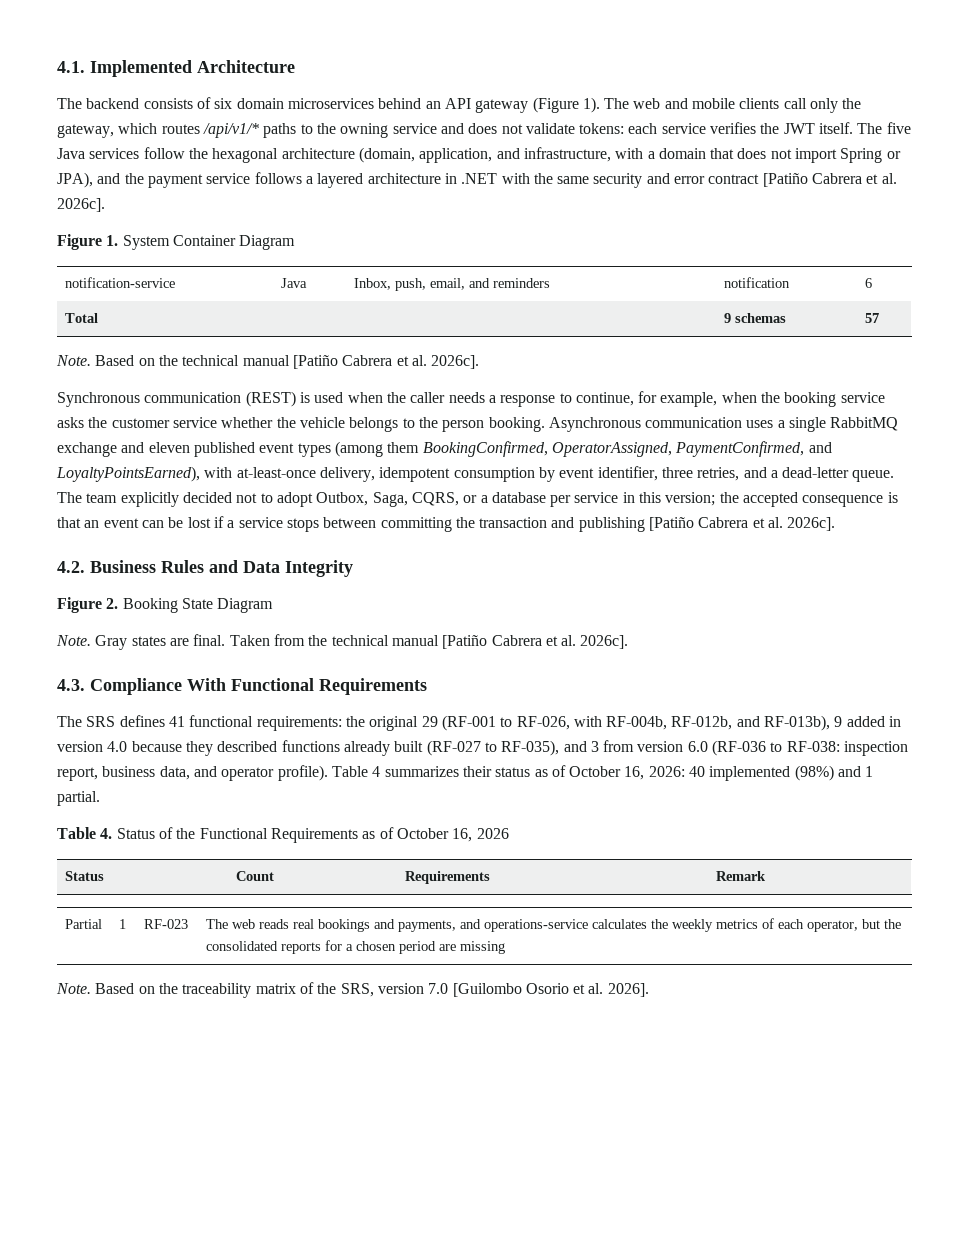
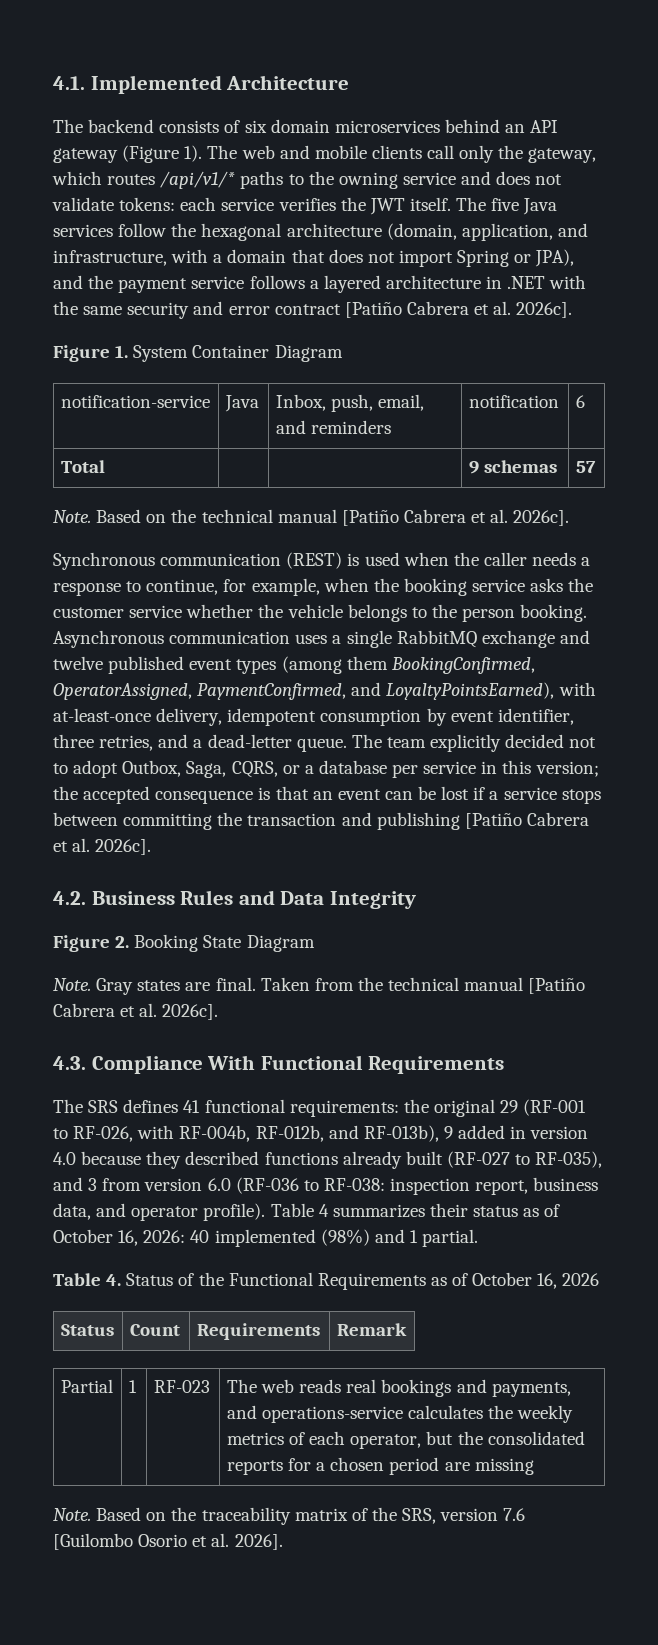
[148,442,190,453] eleven -> [53,656,103,670] twelve
[428,983,449,994] 7.0 -> [503,1508,526,1521] 7.6

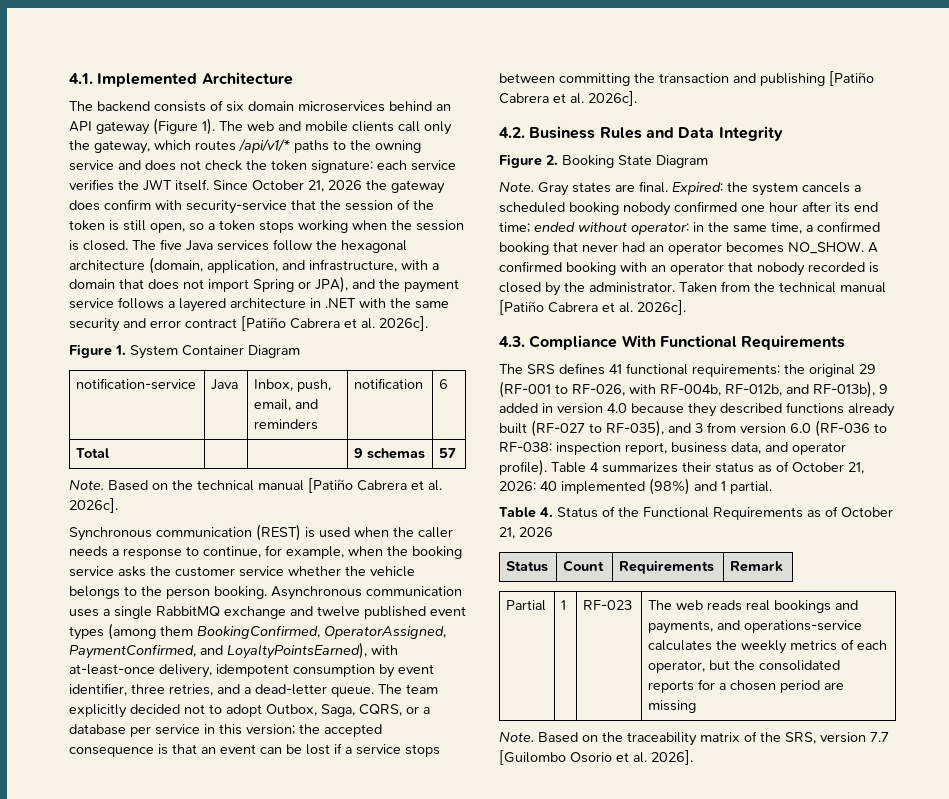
[52,197,176,211] validate tokens: -> [205,160,373,173] check the token signature:
(451, 204) none -> [213,180,445,194] [69,199,434,214] [69,220,464,233] [69,240,128,251] Since October 21, 2026 the gateway does confirm with security-service that the session of the token is still open, so a token stops working when the session is closed.
(256, 984) none -> [672,182,861,196] [499,201,878,216] [499,221,880,235] [499,241,878,255] [499,261,879,276] [499,282,675,296] Expired: the system cancels a scheduled booking nobody confirmed one hour after its end time; ended without operator: in the same time, a confirmed booking that never had an operator becomes NO_SHOW. A confirmed booking with an operator that nobody recorded is closed by the administrator.
[118,1230,139,1246] 16, -> [848,462,864,474] 21,
[537,1273,558,1289] 16, -> [499,527,515,539] 21,
[503,1508,526,1521] 7.6 -> [870,732,889,742] 7.7

